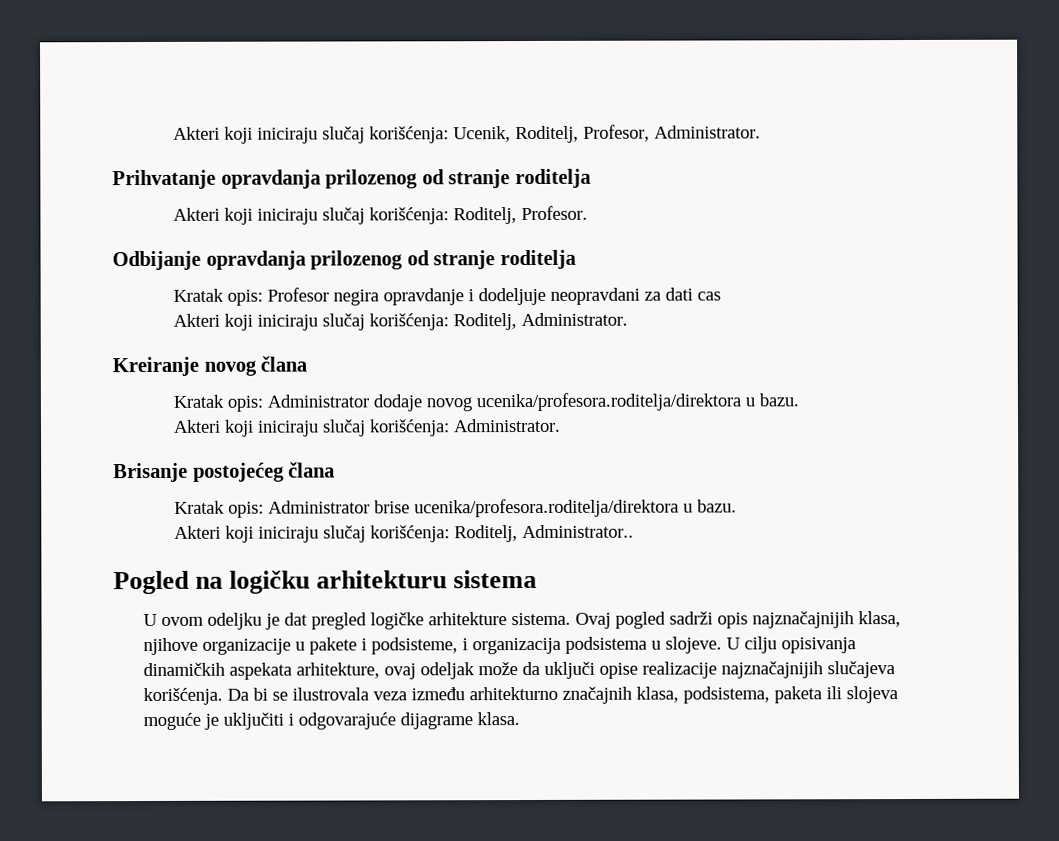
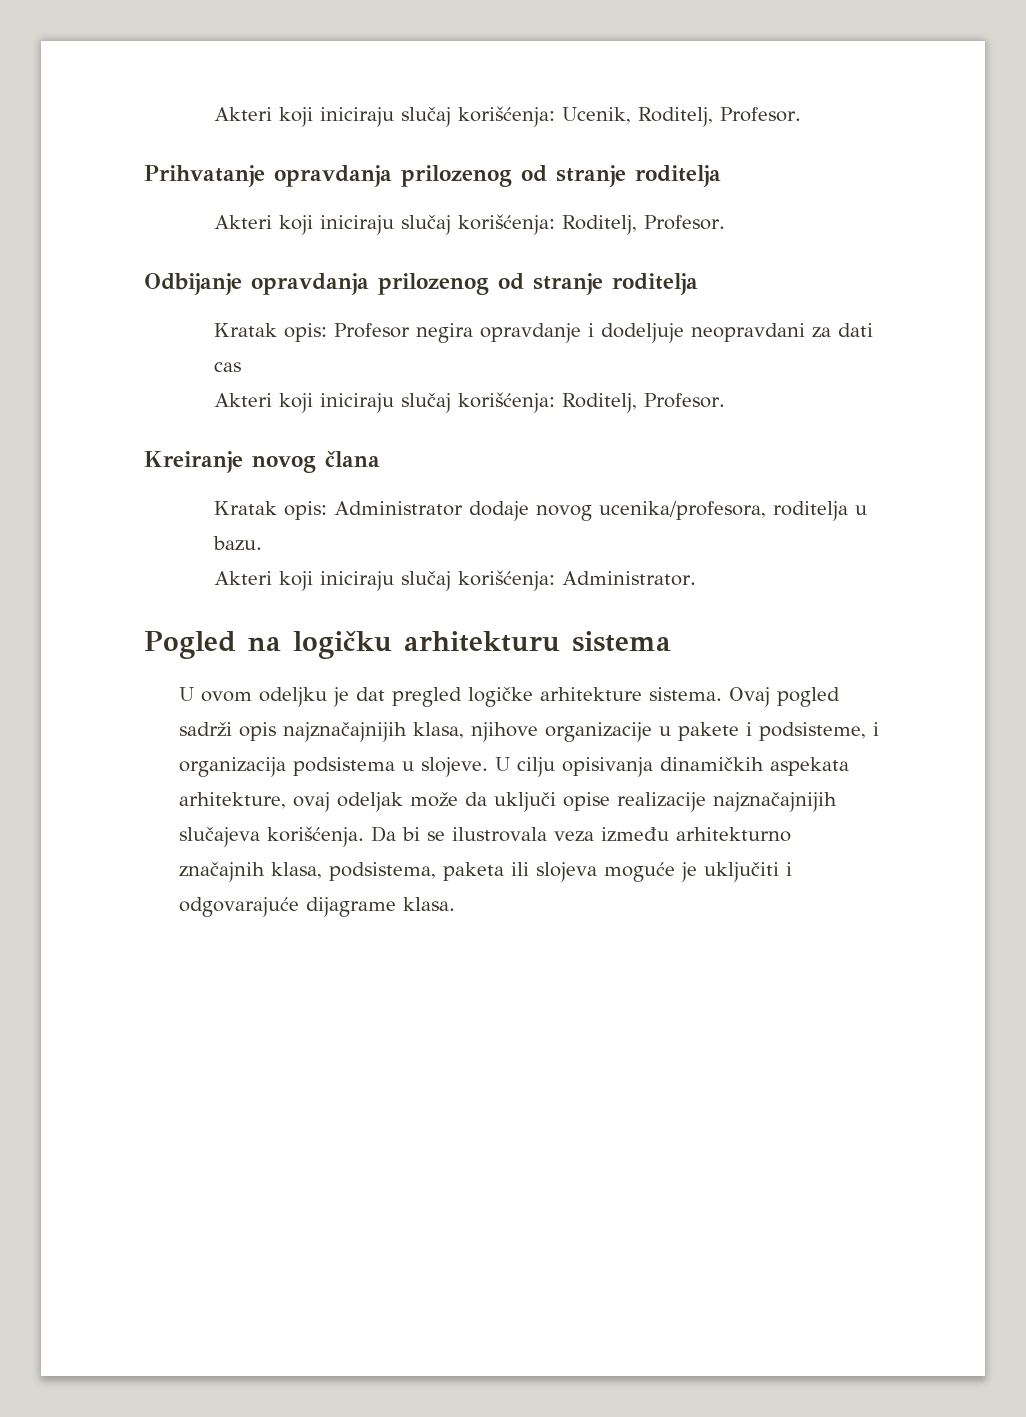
[582,124,761,142] Profesor, Administrator. -> [719,107,801,122] Profesor.
[520,312,628,327] Administrator. -> [643,393,725,408] Profesor.
[475,392,741,412] ucenika/profesora.roditelja/direktora -> [598,501,848,521] ucenika/profesora, roditelja
[113,461,336,483] [173,498,737,518] [173,524,634,543] // Brisanje postojećeg člana // Kratak opis: Administrator brise ucenika/profesora.roditelja/direktora u bazu. // Akteri koji iniciraju slučaj korišćenja: Roditelj, Administrator.. -> (696, 578) none

